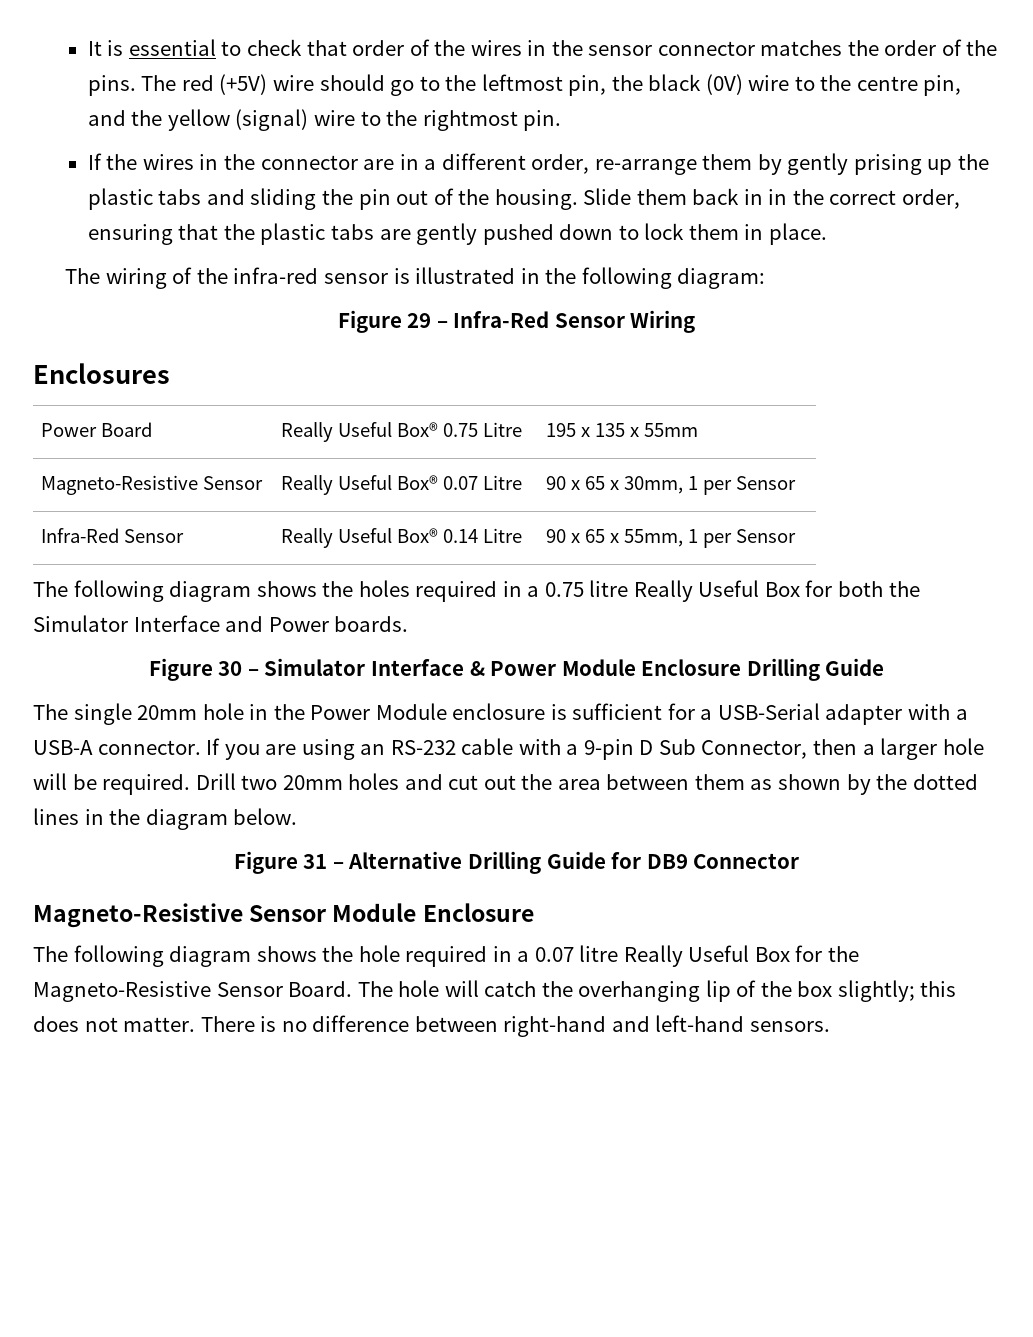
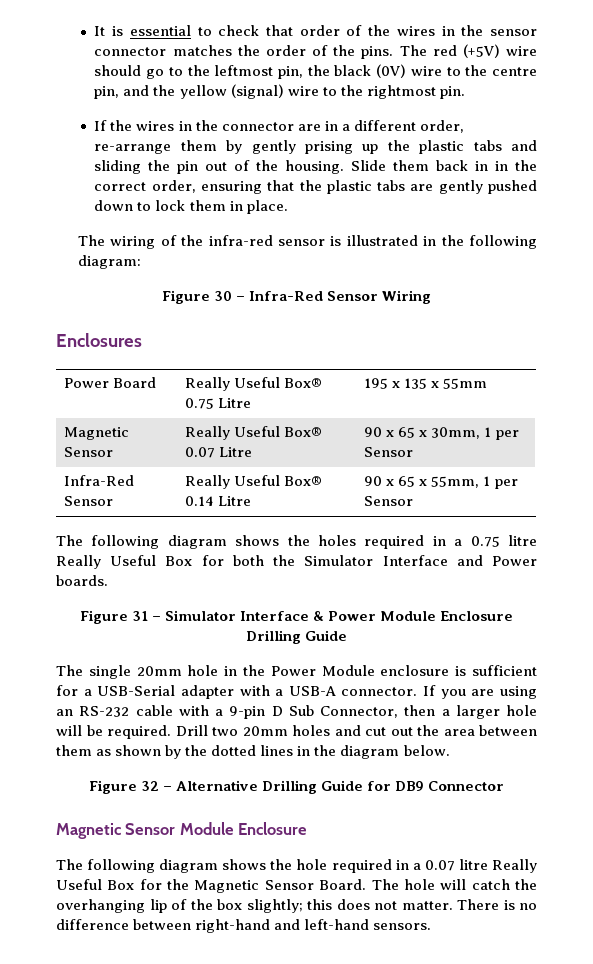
[407,313,432,328] 29 -> [213,291,232,301] 30
[41,475,199,495] Magneto-Resistive -> [64,427,130,440] Magnetic
[218,661,243,676] 30 -> [131,611,148,621] 31
[303,854,328,869] 31 -> [140,781,159,791] 32
[33,903,243,928] Magneto-Resistive -> [56,823,121,839] Magnetic
[33,981,211,1002] Magneto-Resistive -> [194,880,260,893] Magnetic

